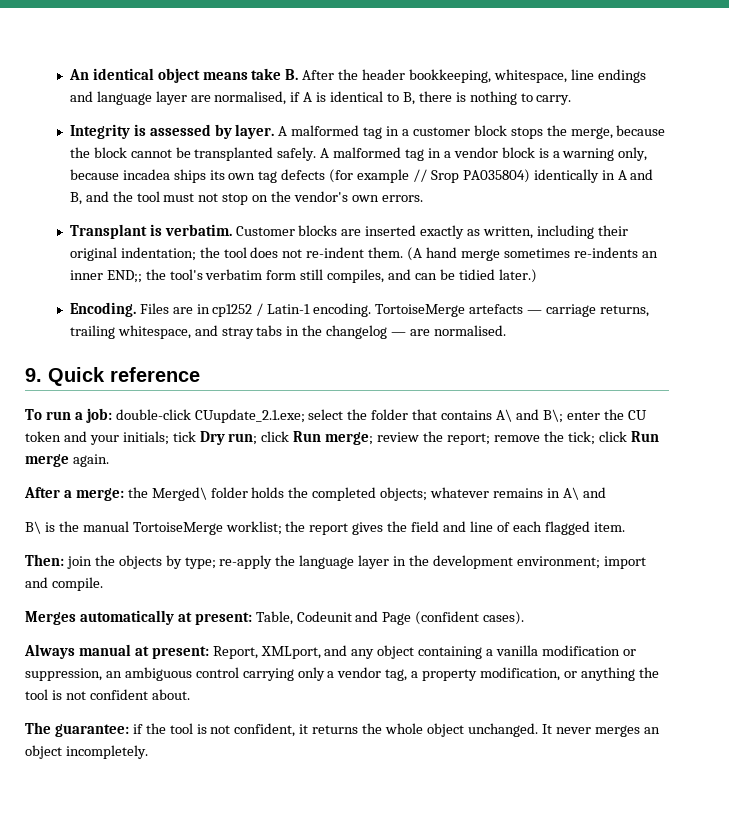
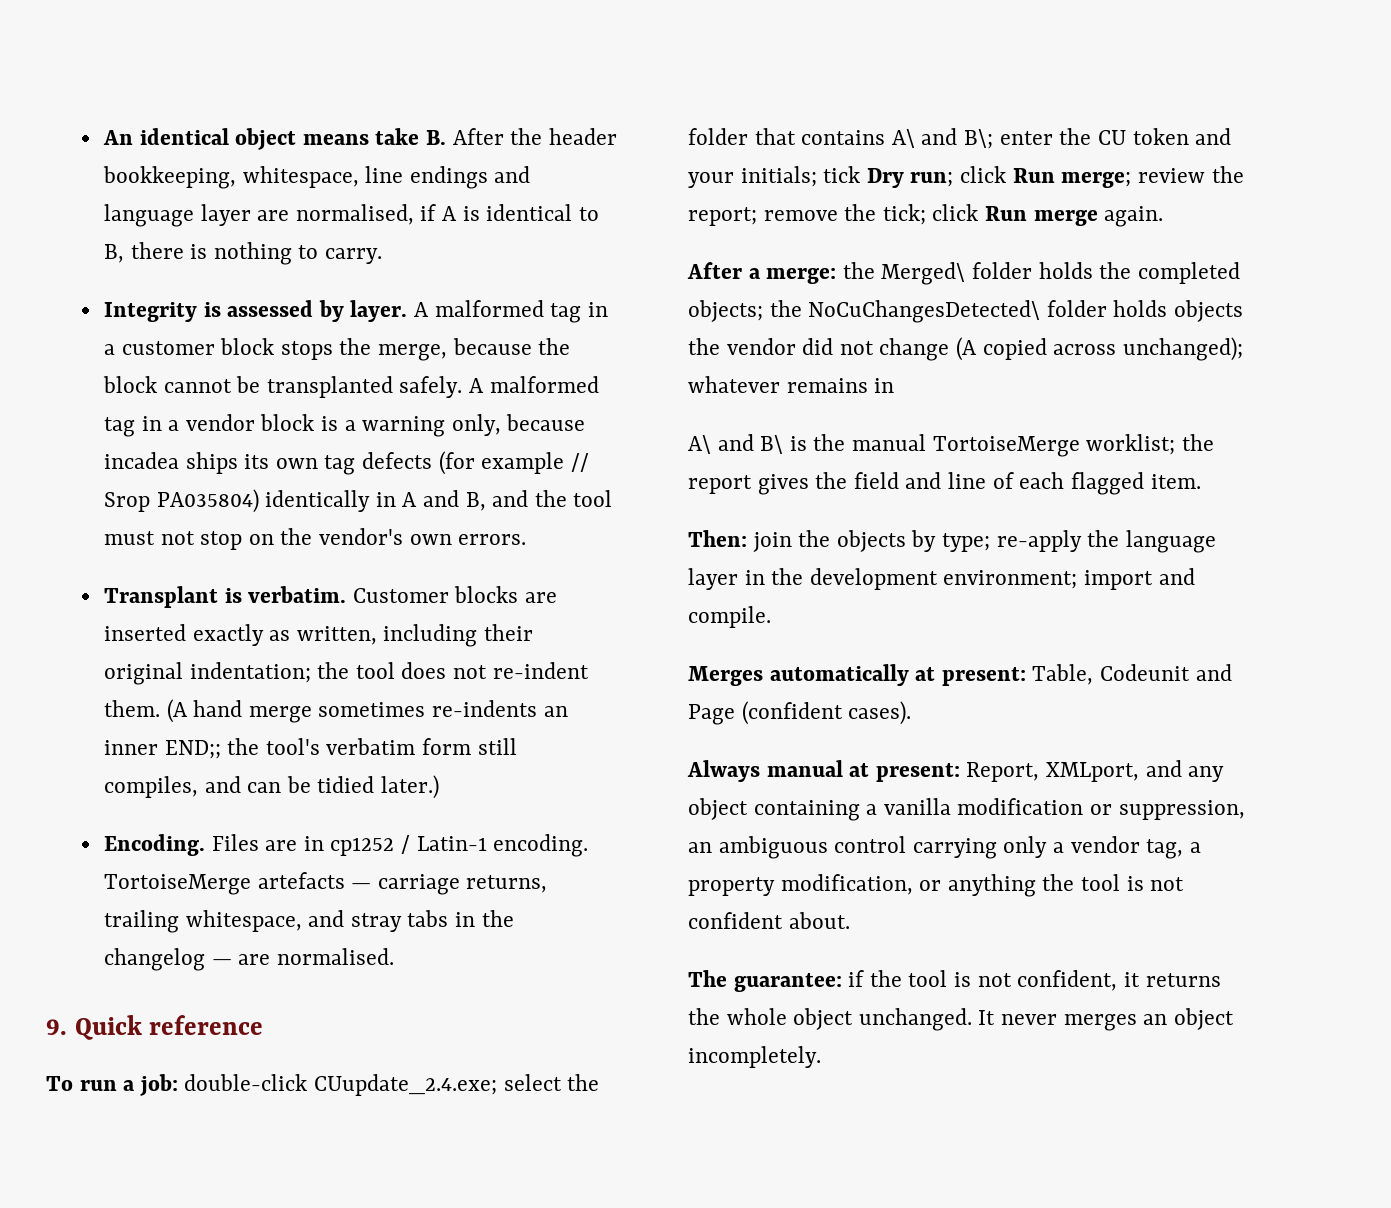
[194,409,305,423] CUupdate_2.1.exe; -> [314,1074,498,1096] CUupdate_2.4.exe;
(428, 494) none -> [769,300,1244,323] [688,337,1243,361] the NoCuChangesDetected\ folder holds objects the vendor did not change (A copied across unchanged);
[562,487,606,500] A\ and // -> [688,434,754,454] // A\ and

